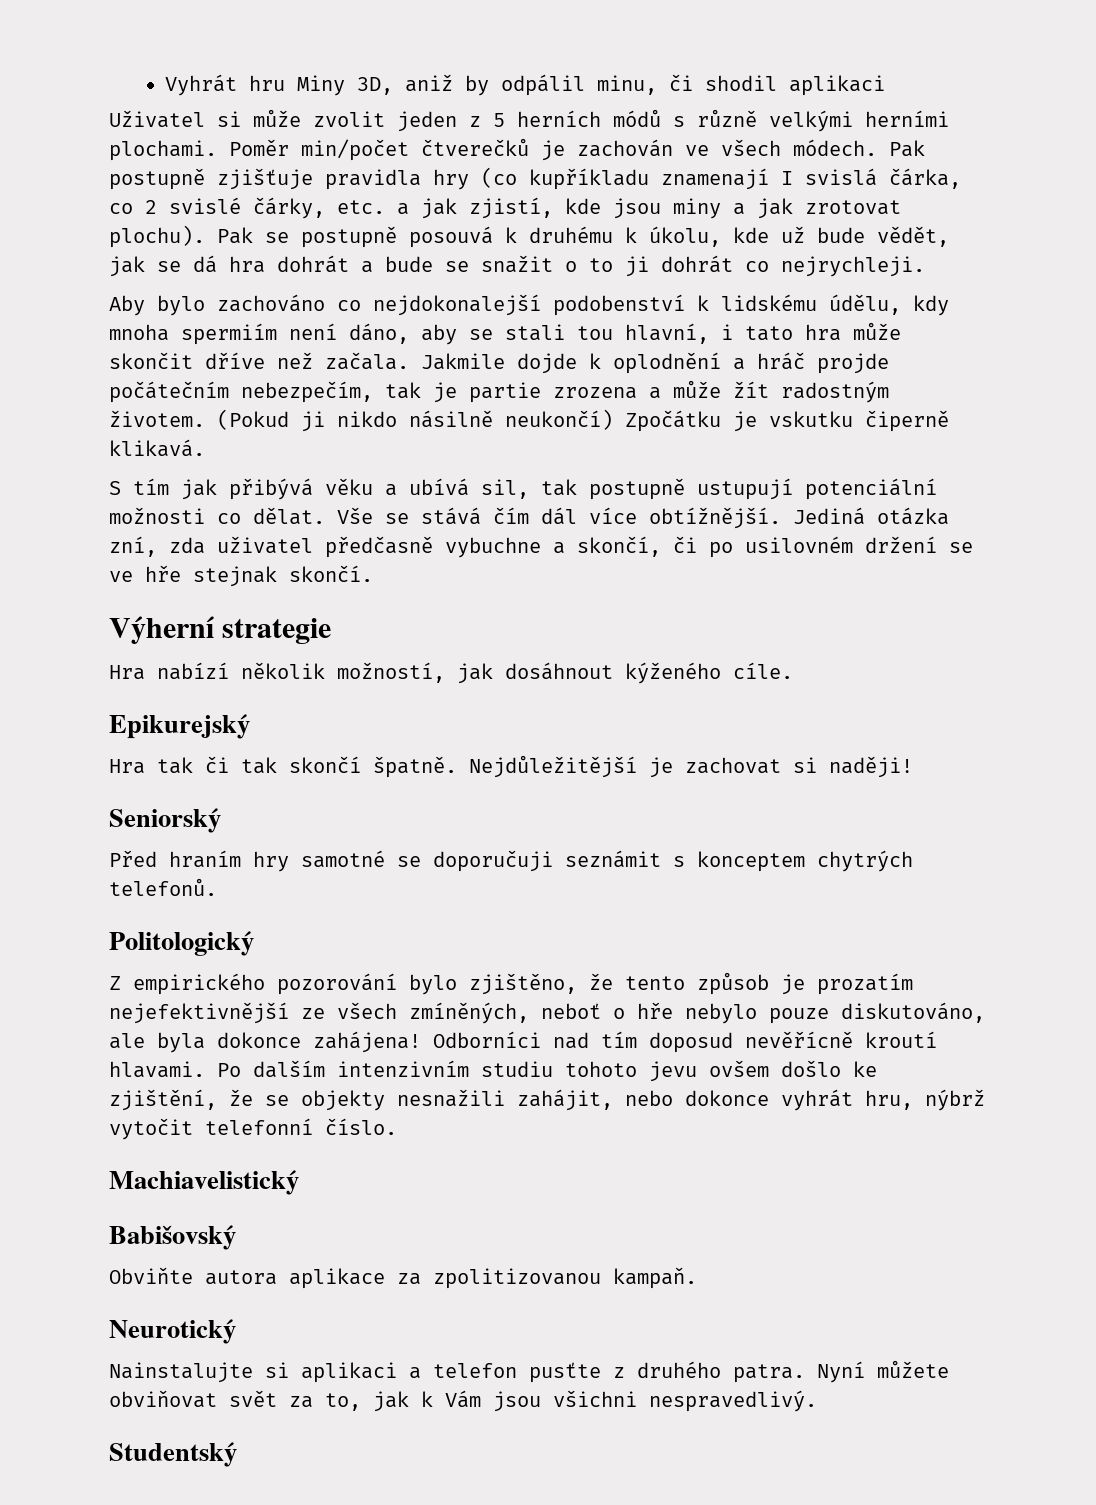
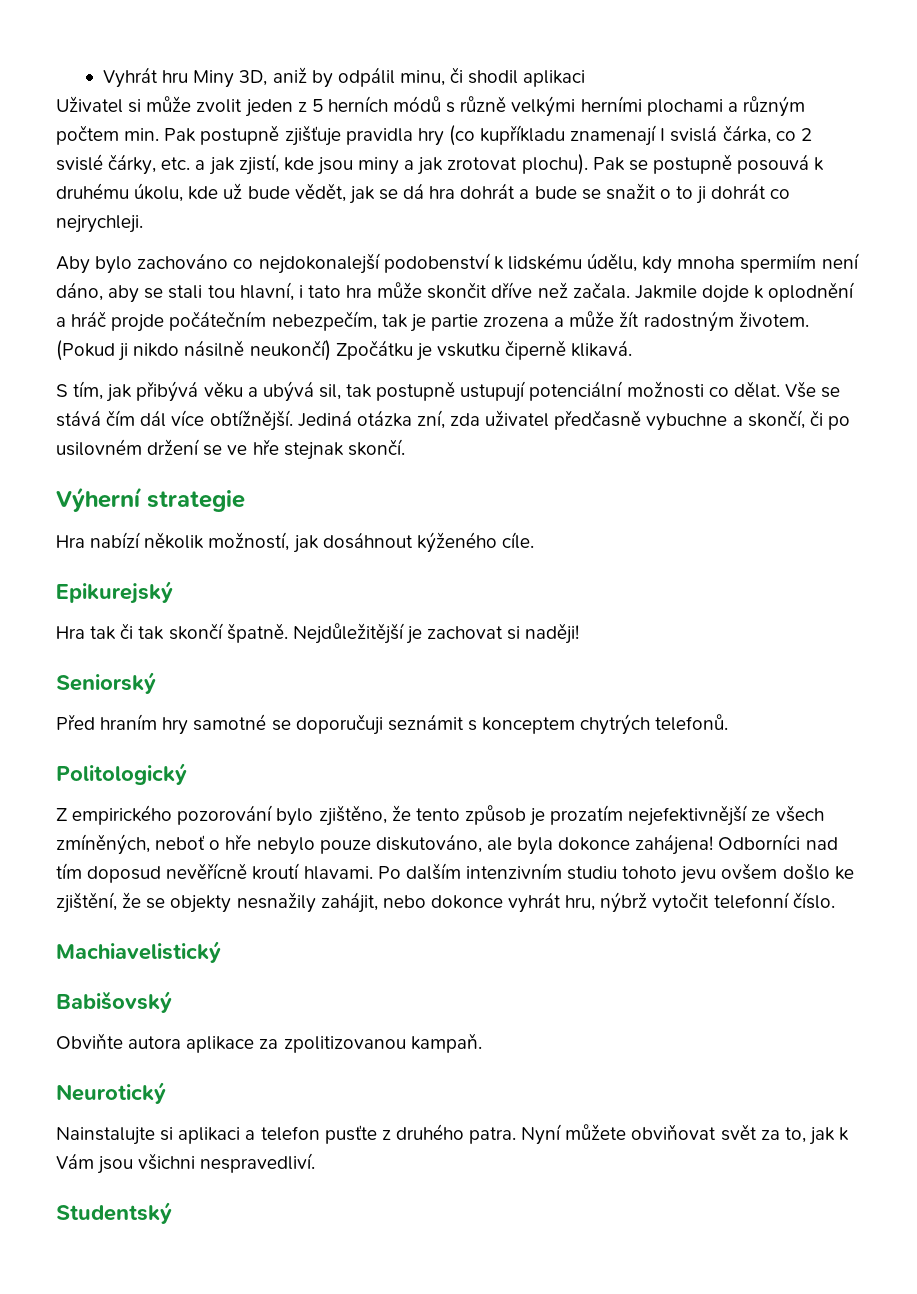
[109,138,877,161] plochami. Poměr min/počet čtverečků je zachován ve všech módech. -> [646,96,805,117] [56,125,160,145] plochami a různým počtem min.
[625,227,637,243] k -> (129, 191) none
[133,478,169,495] tím -> [73,381,104,400] tím,
[409,478,469,496] ubívá -> [262,381,314,402] ubývá
[397,1089,505,1107] nesnažili -> [236,892,316,913] nesnažily
[649,1390,817,1412] nespravedlivý. -> [200,1153,316,1173] nespravedliví.

